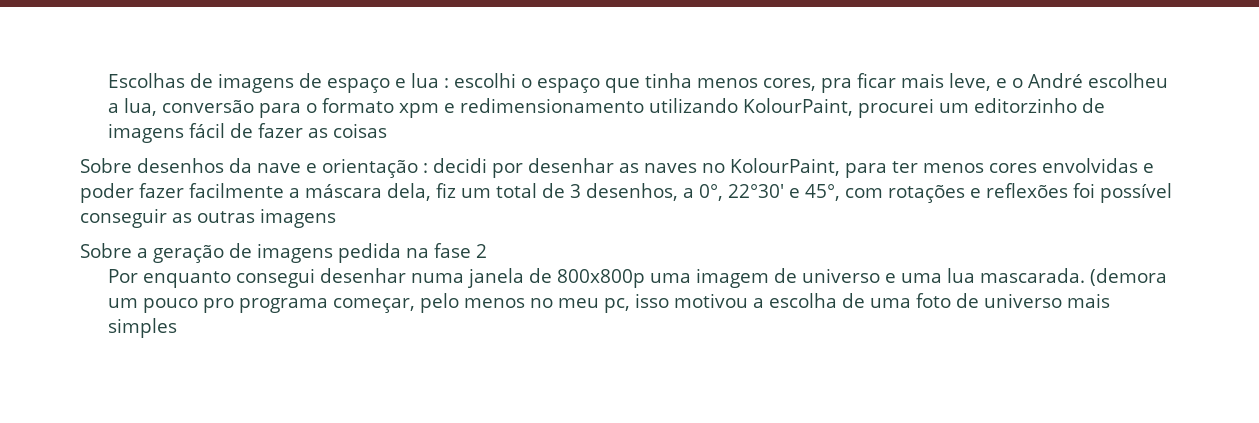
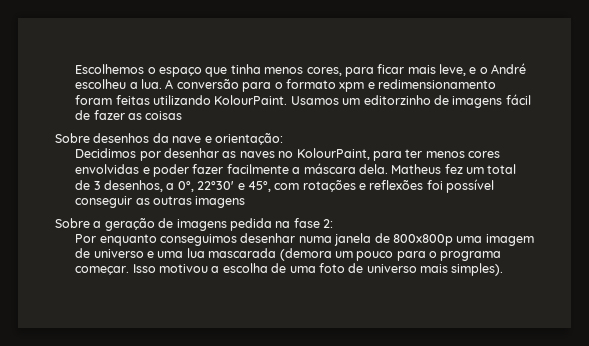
[108,73,517,93] Escolhas de imagens de espaço e lua : escolhi -> [75,64,145,74] Escolhemos
[821,78,853,93] pra -> [344,67,374,77] para
[124,98,158,116] lua, -> [140,79,174,89] lua. A
[649,98,935,118] utilizando KolourPaint, procurei -> [75,95,339,105] foram feitas utilizando KolourPaint. Usamos
[322,158,487,178] orientação : decidi -> [214,133,283,145] [75,148,137,158] orientação: // Decidimos
[387,183,456,201] dela, fiz -> [358,164,463,174] dela. Matheus fez
[476,244,487,258] 2 -> [323,219,333,228] 2:
[236,268,316,288] consegui -> [159,234,237,246] conseguimos
[980,268,1086,283] mascarada. -> [208,248,277,258] mascarada
[203,293,670,313] pro programa começar, pelo menos no meu pc, isso -> [396,251,502,261] [75,264,156,275] para o programa começar. Isso
[108,318,178,338] simples -> [451,263,504,276] simples).

